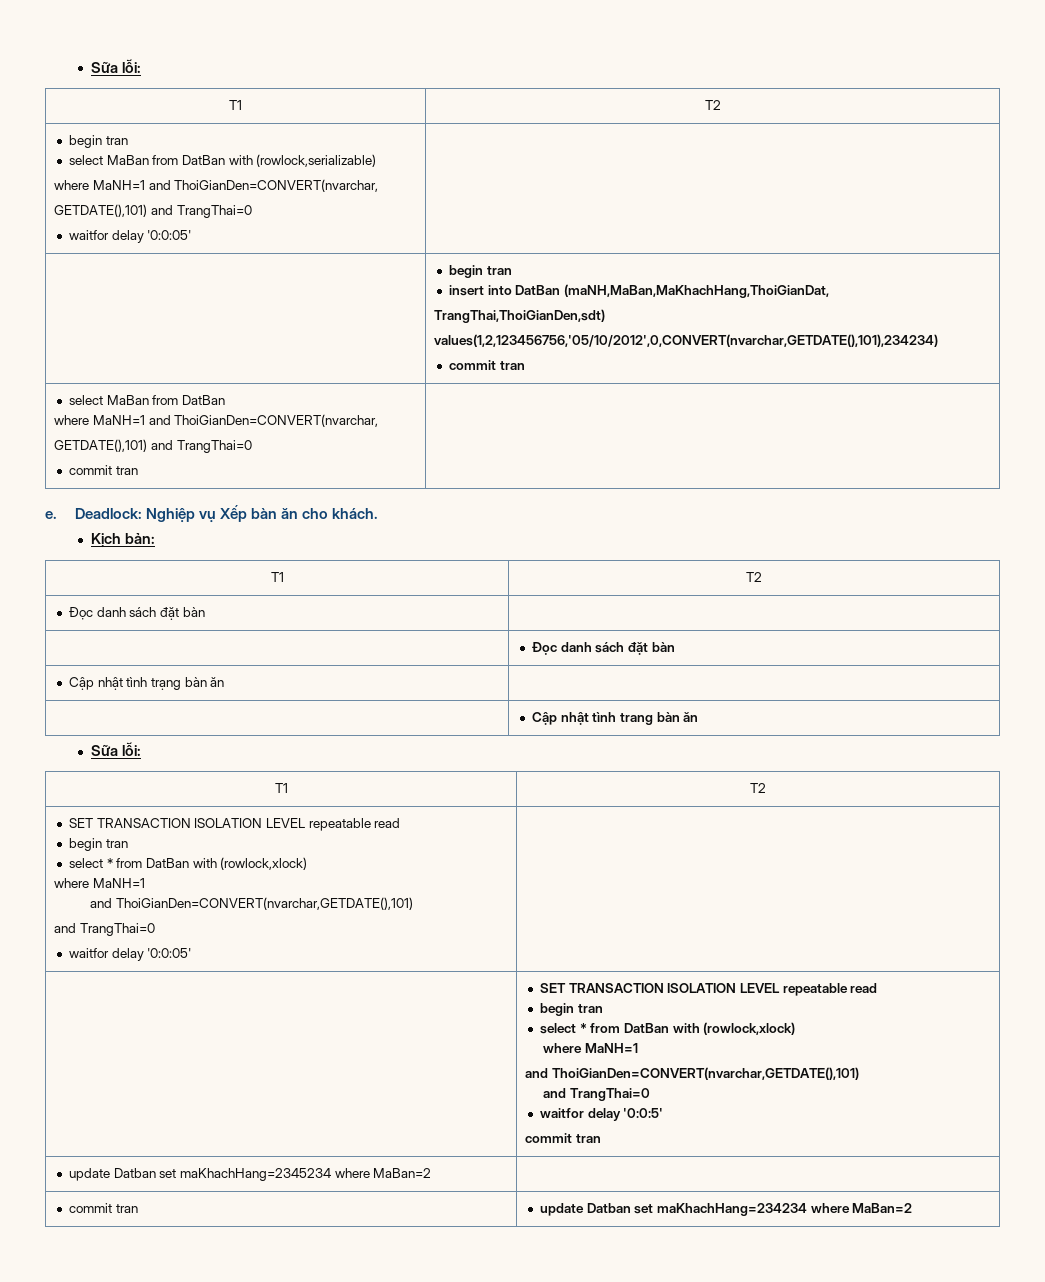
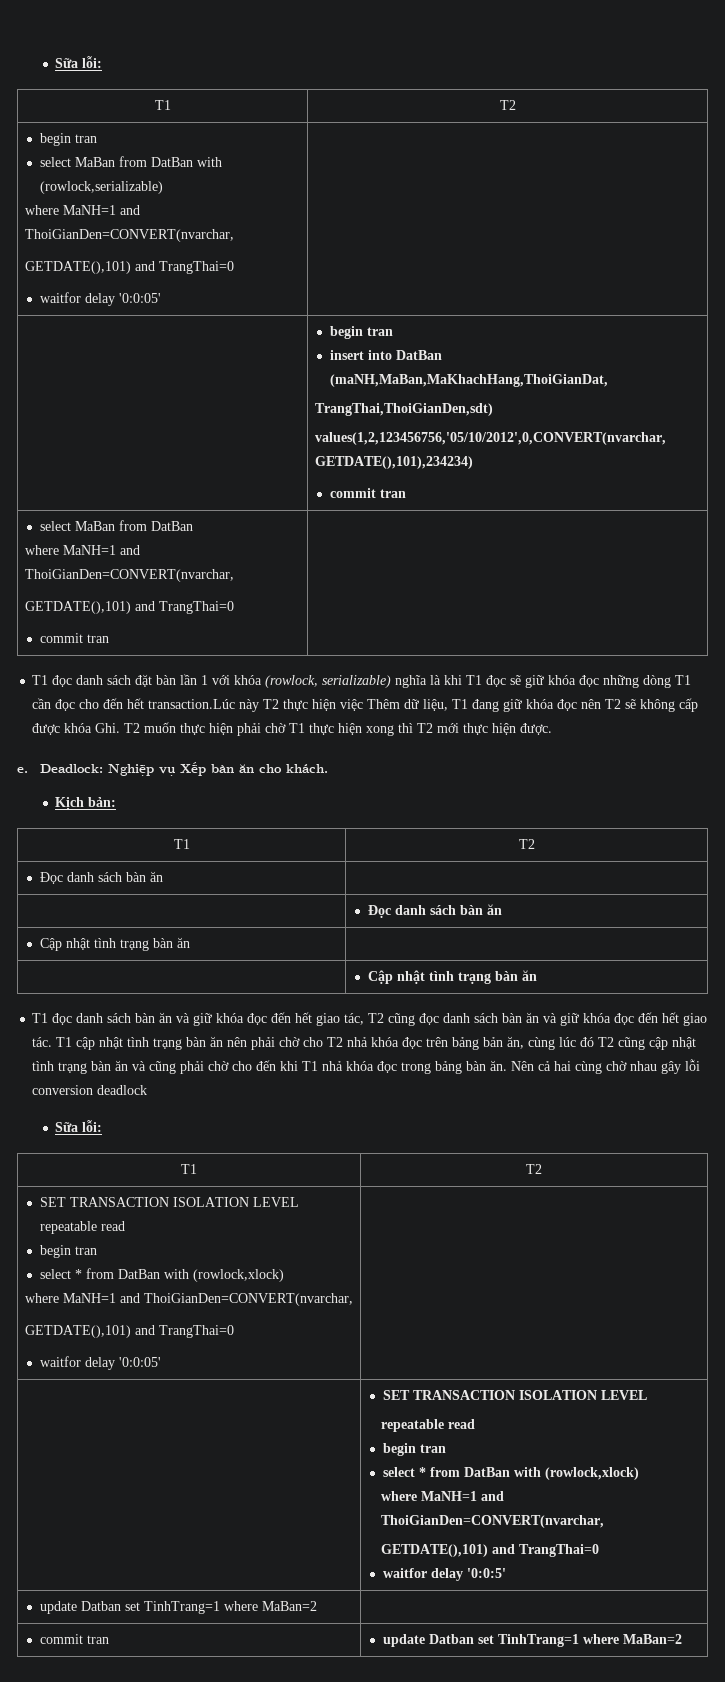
(138, 470) none -> [32,674,692,688] [32,698,699,712] [32,722,553,736] // T1 đọc danh sách đặt bàn lần 1 với khóa (rowlock, serializable) nghĩa là khi T1 đọc sẽ giữ khóa đọc những dòng T1 cần đọc cho đến hết transaction.Lúc này T2 thực hiện việc Thêm dữ liệu, T1 đang giữ khóa đọc nên T2 sẽ không cấp được khóa Ghi. T2 muốn thực hiện phải chờ T1 thực hiện xong thì T2 mới thực hiện được.
[160,607,205,620] [532,642,675,655] đặt bàn | // | Đọc danh sách đặt bàn -> [126,871,164,882] [368,904,503,918] bàn ăn | // | Đọc danh sách bàn ăn
[620,712,699,725] trang bàn ăn -> [458,970,538,984] [32,1012,708,1026] [32,1036,697,1050] [32,1059,701,1074] [32,1085,148,1095] trạng bàn ăn // T1 đọc danh sách bàn ăn và giữ khóa đọc đến hết giao tác, T2 cũng đọc danh sách bàn ăn và giữ khóa đọc đến hết giao tác. T1 cập nhật tình trạng bàn ăn nên phải chờ cho T2 nhả khóa đọc trên bảng bản ăn, cùng lúc đó T2 cũng cập nhật tình trạng bàn ăn và cũng phải chờ cho đến khi T1 nhả khóa đọc trong bảng bàn ăn. Nên cả hai cùng chờ nhau gây lỗi conversion deadlock
[89,897,413,910] // and ThoiGianDen=CONVERT(nvarchar,GETDATE(),101) // -> [119,1293,353,1306] [24,1325,131,1338] and ThoiGianDen=CONVERT(nvarchar, // GETDATE(),101)
(781, 988) none -> (648, 1395) //
[525,1067,859,1080] // and ThoiGianDen=CONVERT(nvarchar,GETDATE(),101) // -> [481,1491,505,1501] [381,1515,605,1528] [381,1544,489,1557] and ThoiGianDen=CONVERT(nvarchar, // GETDATE(),101)
[525,1133,601,1143] [69,1168,332,1181] // commit tran // update Datban set maKhachHang=2345234 -> [40,1601,221,1614] // update Datban set TinhTrang=1
[657,1203,808,1216] maKhachHang=234234 -> [498,1634,580,1647] TinhTrang=1

